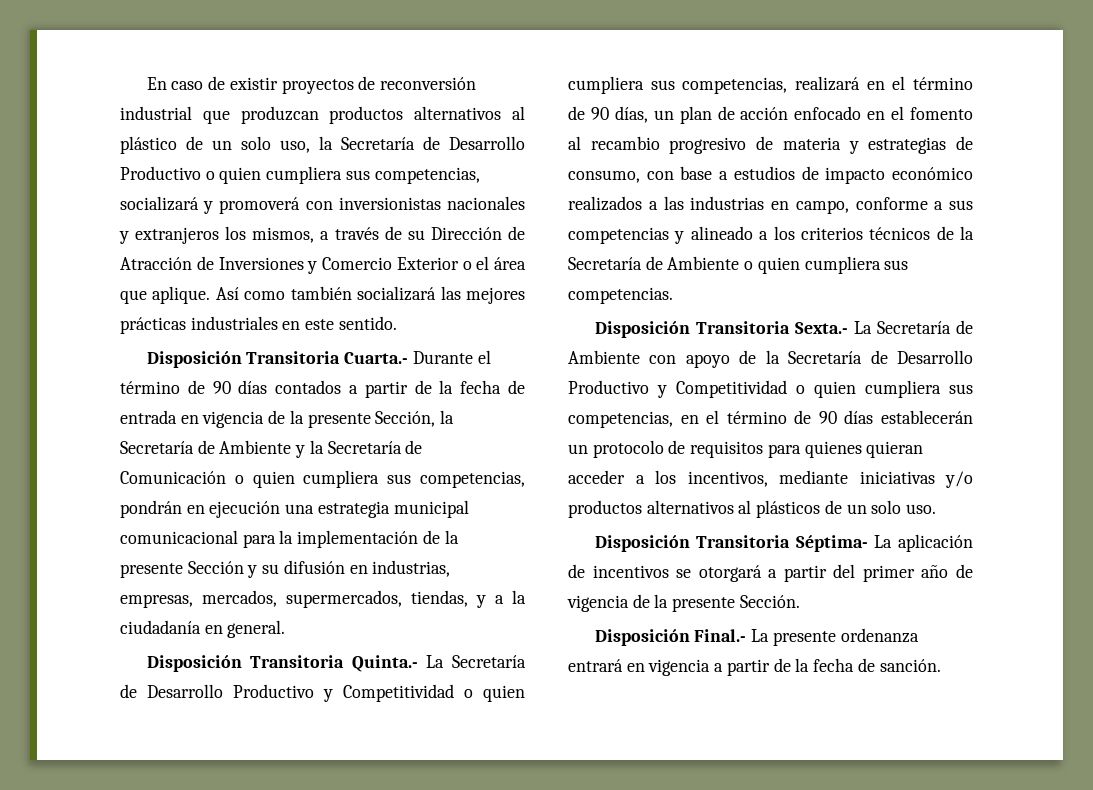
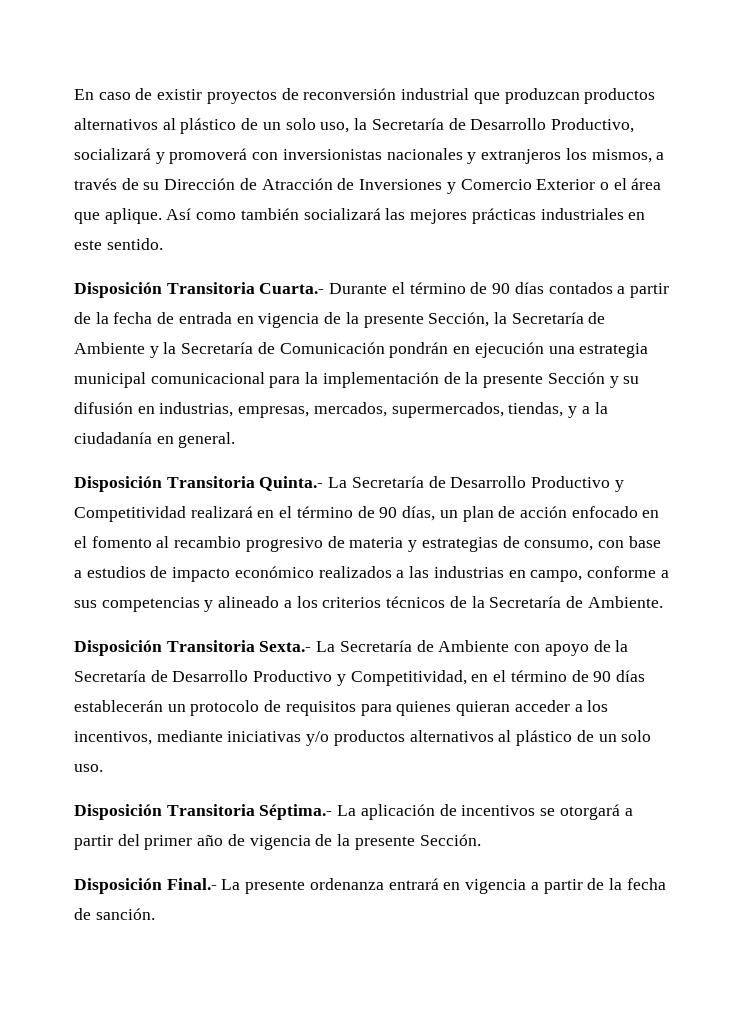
[120,166,480,184] Productivo o quien cumpliera sus competencias, -> [550,118,634,133] Productivo,
[234,470,525,488] o quien cumpliera sus competencias, -> (385, 348) none
[464,685,525,702] [568,76,788,94] o quien cumpliera sus competencias, -> (186, 514) none
[667,256,909,274] [568,287,673,304] Ambiente o quien cumpliera sus competencias. -> [587,596,663,608] Ambiente.
[676,380,973,398] [568,411,673,428] Competitividad o quien cumpliera sus competencias, -> [350,670,467,686] Competitividad,
[756,500,821,518] plásticos -> [516,730,573,746] plástico
[795,535,868,552] Séptima- -> [259,804,333,820] Séptima.-

